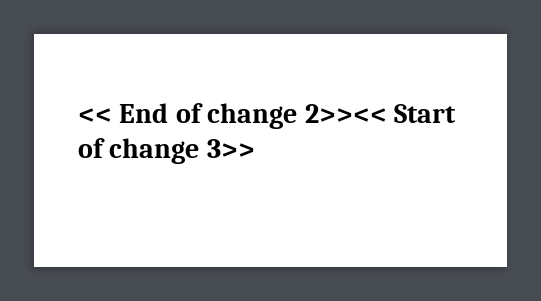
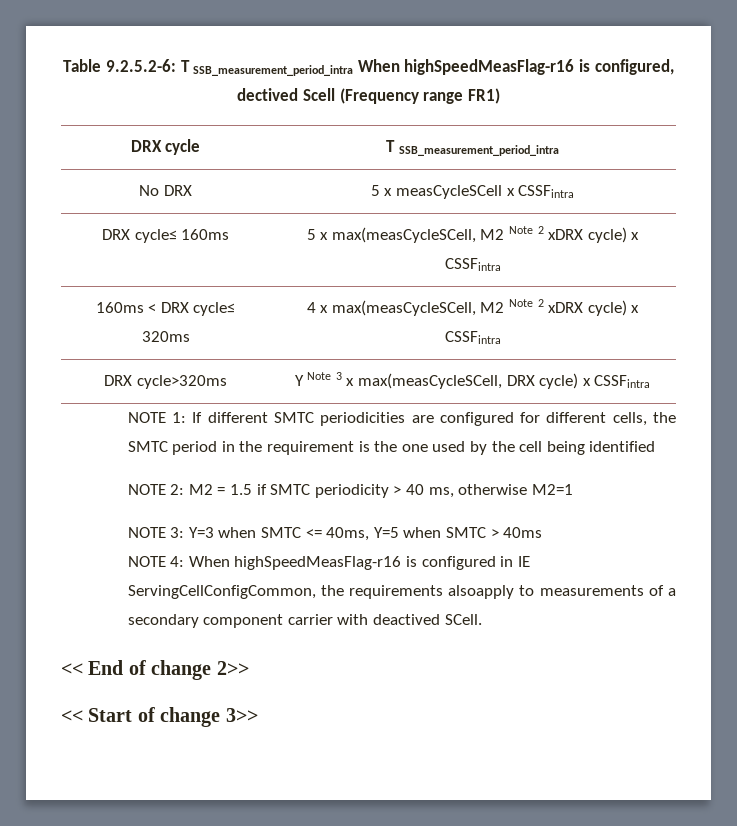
(78, 115) none -> [63,59,674,76] [237,88,500,104] [130,139,201,155] [386,140,559,156] [139,185,192,196] [370,185,575,199] [101,229,230,243] [306,226,640,243] [444,258,501,271] [95,302,236,316] [141,331,190,342] [306,299,640,316] [444,331,501,344] [104,375,227,389] [294,372,651,389] [127,412,676,426] [127,441,656,455] [127,484,573,498] [127,527,543,541] [127,556,530,570] [127,585,677,599] [127,614,482,628] Table 9.2.5.2-6: T SSB_measurement_period_intra When highSpeedMeasFlag-r16 is configured, dectived Scell (Frequency range FR1) // DRX cycle | T SSB_measurement_period_intra // No DRX | 5 x measCycleSCell x CSSFintra // DRX cycle≤ 160ms | 5 x max(measCycleSCell, M2 Note 2 xDRX cycle) x CSSFintra // 160ms < DRX cycle≤ 320ms | 4 x max(measCycleSCell, M2 Note 2 xDRX cycle) x CSSFintra // DRX cycle>320ms | Y Note 3 x max(measCycleSCell, DRX cycle) x CSSFintra // NOTE 1: If different SMTC periodicities are configured for different cells, the SMTC period in the requirement is the one used by the cell being identified // NOTE 2: M2 = 1.5 if SMTC periodicity > 40 ms, otherwise M2=1 // NOTE 3: Y=3 when SMTC <= 40ms, Y=5 when SMTC > 40ms // NOTE 4: When highSpeedMeasFlag-r16 is configured in IE ServingCellConfigCommon, the requirements alsoapply to measurements of a secondary component carrier with deactived SCell. //
[304,104,387,123] 2>><< -> [216,661,249,675] [61,710,83,722] 2>> // <<

